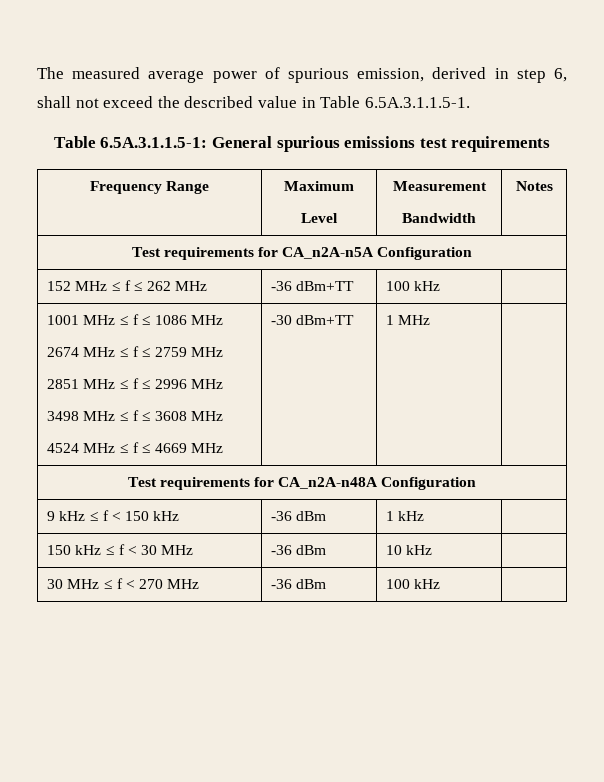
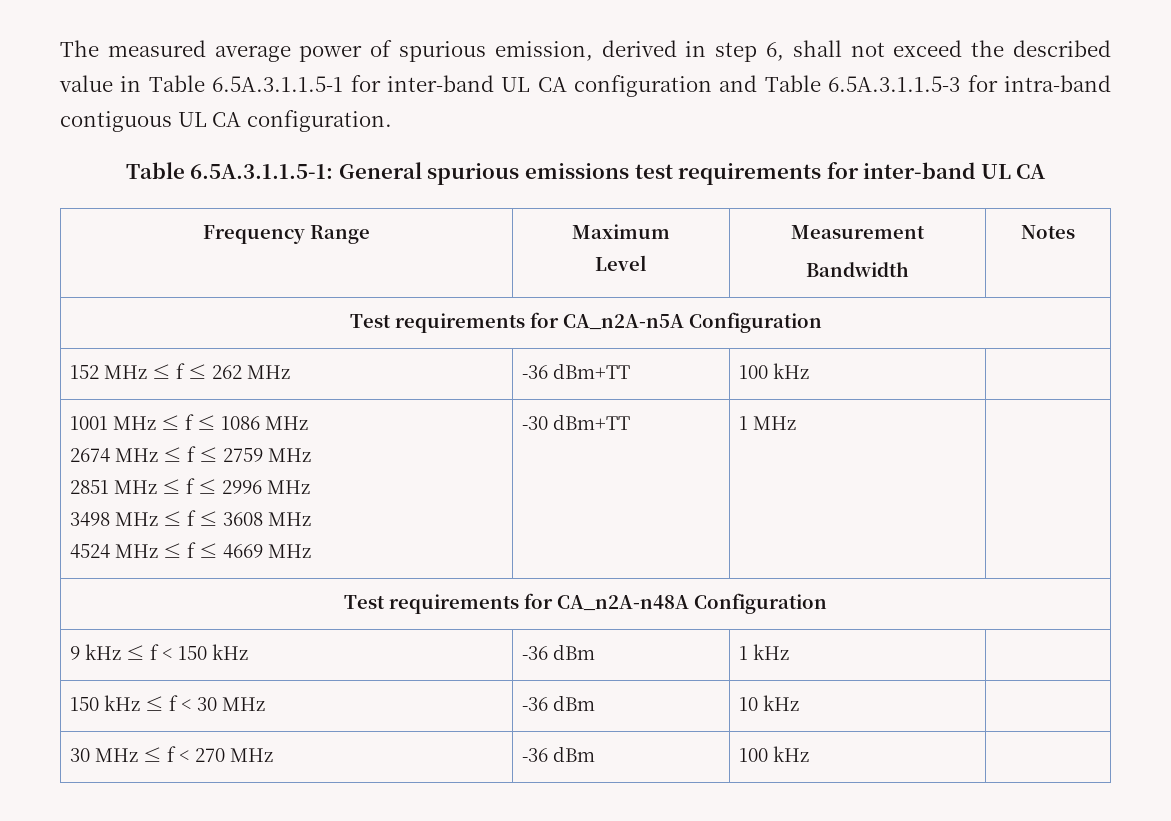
[364,97,470,108] 6.5A.3.1.1.5-1. -> [212,75,1111,97] [60,110,392,132] 6.5A.3.1.1.5-1 for inter-band UL CA configuration and Table 6.5A.3.1.1.5-3 for intra-band contiguous UL CA configuration.
(551, 144) none -> [826,162,1047,179] for inter-band UL CA

